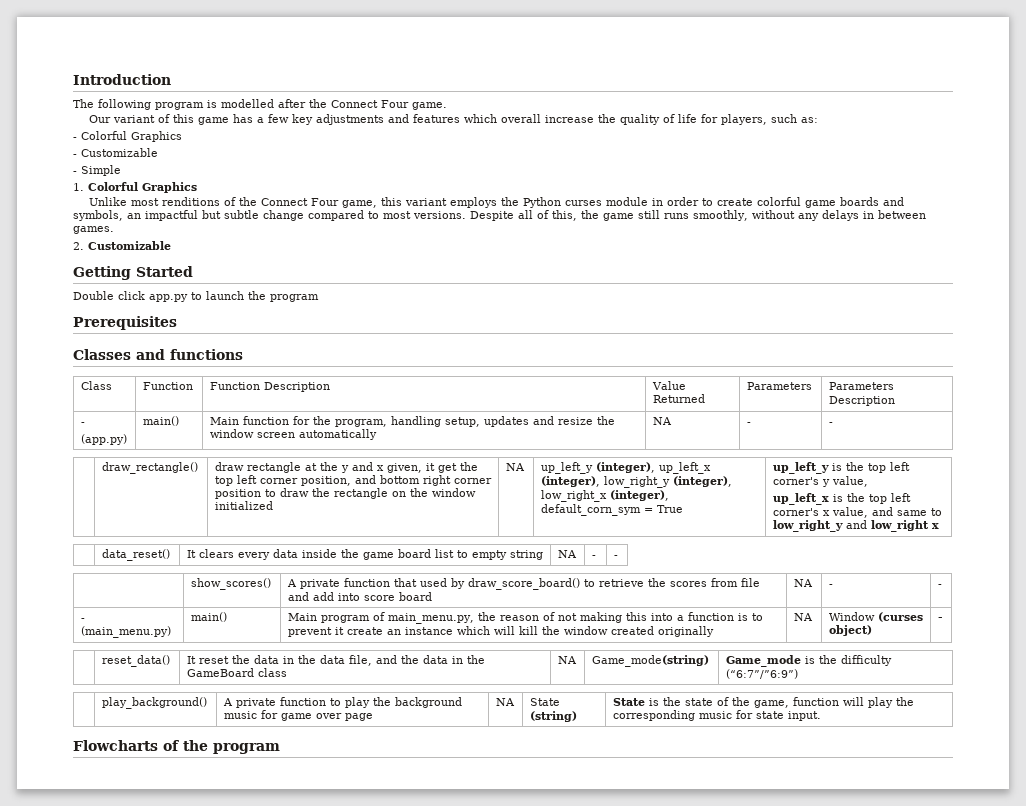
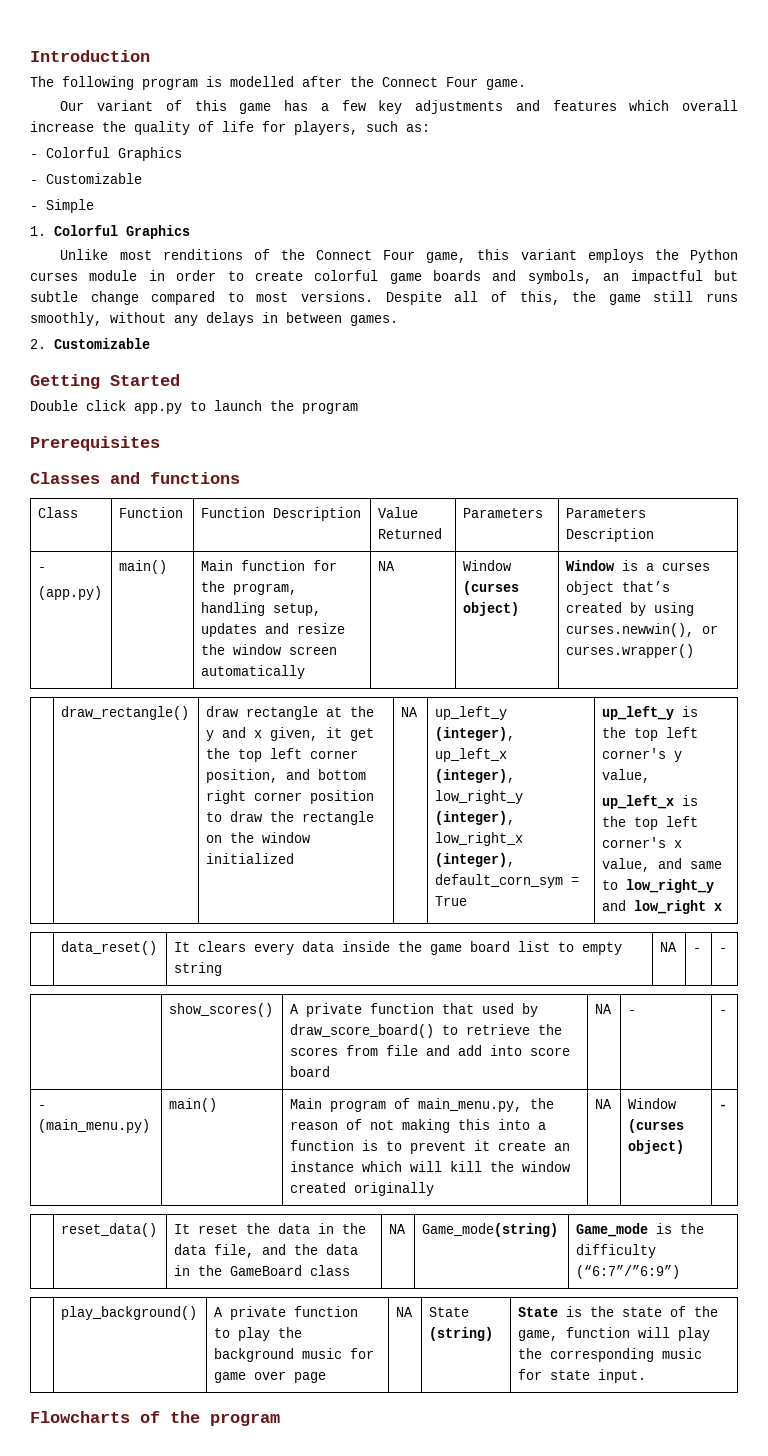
[746,422,751,425] [828,422,833,425] - | - -> [463,560,512,571] [463,581,520,595] [463,602,520,616] [566,560,711,571] [566,581,671,595] [566,602,695,616] [566,623,719,637] [566,644,695,658] Window (curses object) | Window is a curses object that’s created by using curses.newwin(), or curses.wrapper()

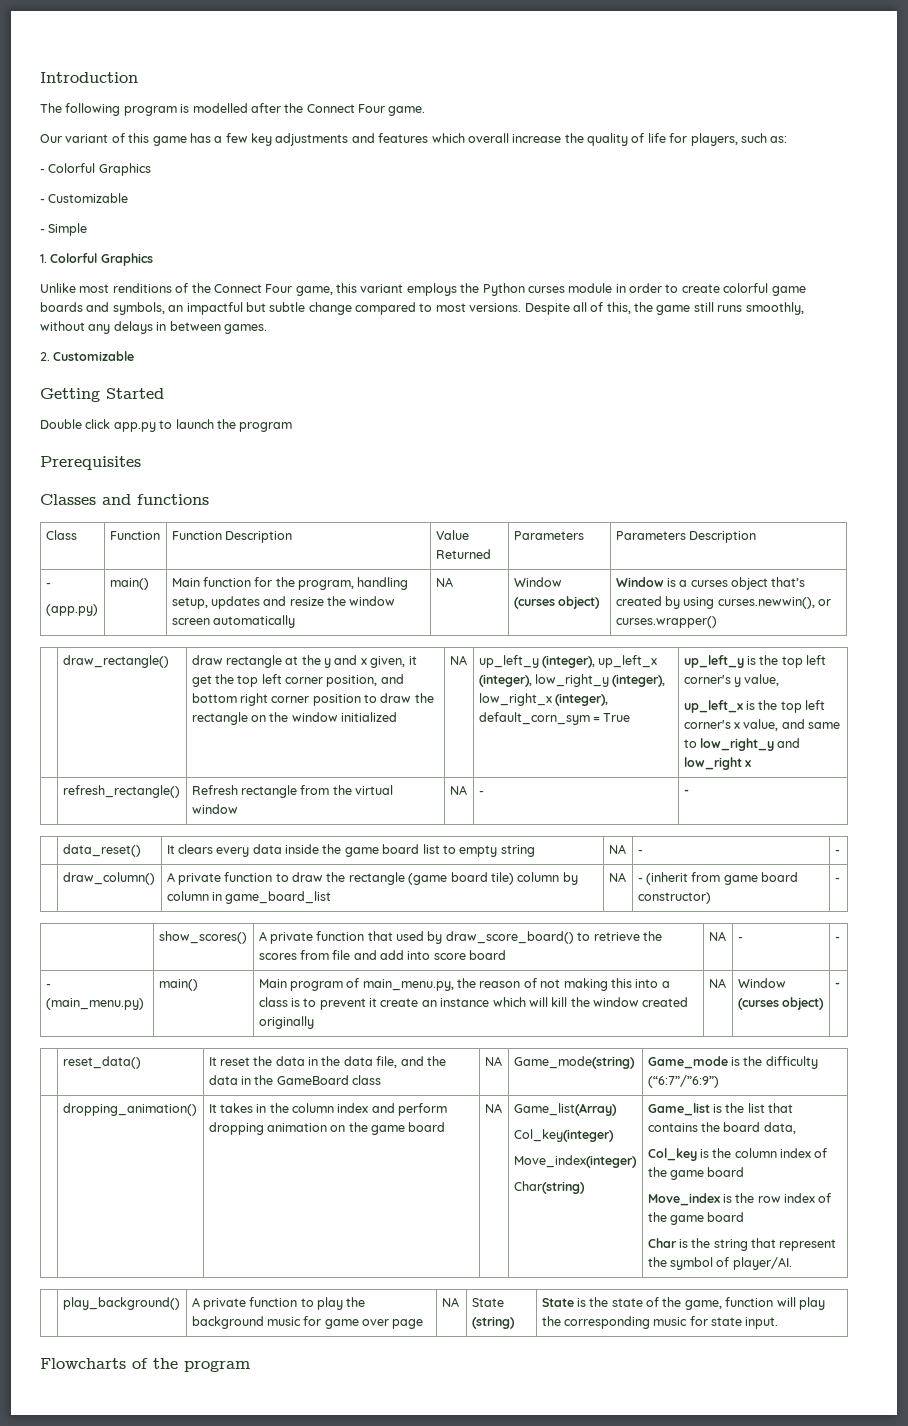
(723, 907) none -> [62,785,180,798] [191,785,394,798] [191,804,238,814] [449,785,467,795] [478,791,484,795] [683,789,689,795] // | refresh_rectangle() | Refresh rectangle from the virtual window | NA | - | -
(728, 950) none -> [62,872,155,885] [166,872,578,885] [166,891,332,904] [608,872,626,882] [637,872,799,885] [637,892,711,904] [834,878,840,882] // | draw_column() | A private function to draw the rectangle (game board tile) column by column in game_board_list | NA | - (inherit from game board constructor) | -
[290,1140,355,1151] function -> [258,997,288,1007] class
(681, 1272) none -> [62,1103,197,1116] [208,1103,448,1116] [208,1122,446,1135] [484,1103,502,1113] [513,1103,617,1116] [513,1129,614,1142] [513,1155,637,1168] [513,1181,585,1194] [647,1103,794,1116] [647,1122,796,1134] [647,1148,828,1161] [647,1167,745,1180] [647,1193,832,1206] [647,1212,745,1225] [647,1238,837,1251] [647,1257,792,1270] // | dropping_animation() | It takes in the column index and perform dropping animation on the game board | NA | Game_list(Array) // Col_key(integer) // Move_index(integer) // Char(string) | Game_list is the list that contains the board data, // Col_key is the column index of the game board // Move_index is the row index of the game board // Char is the string that represent the symbol of player/AI.

